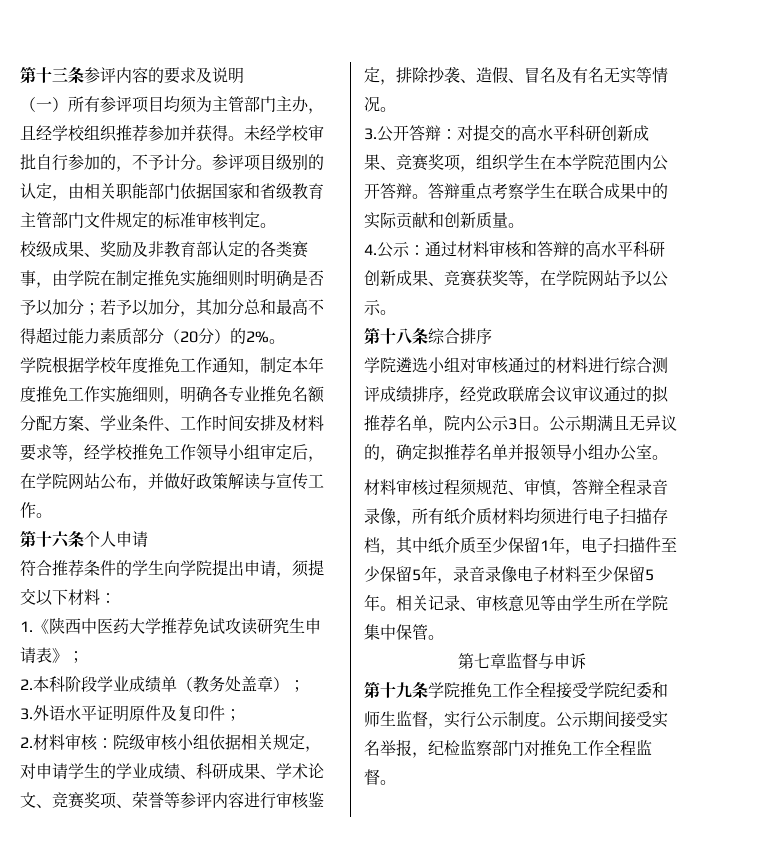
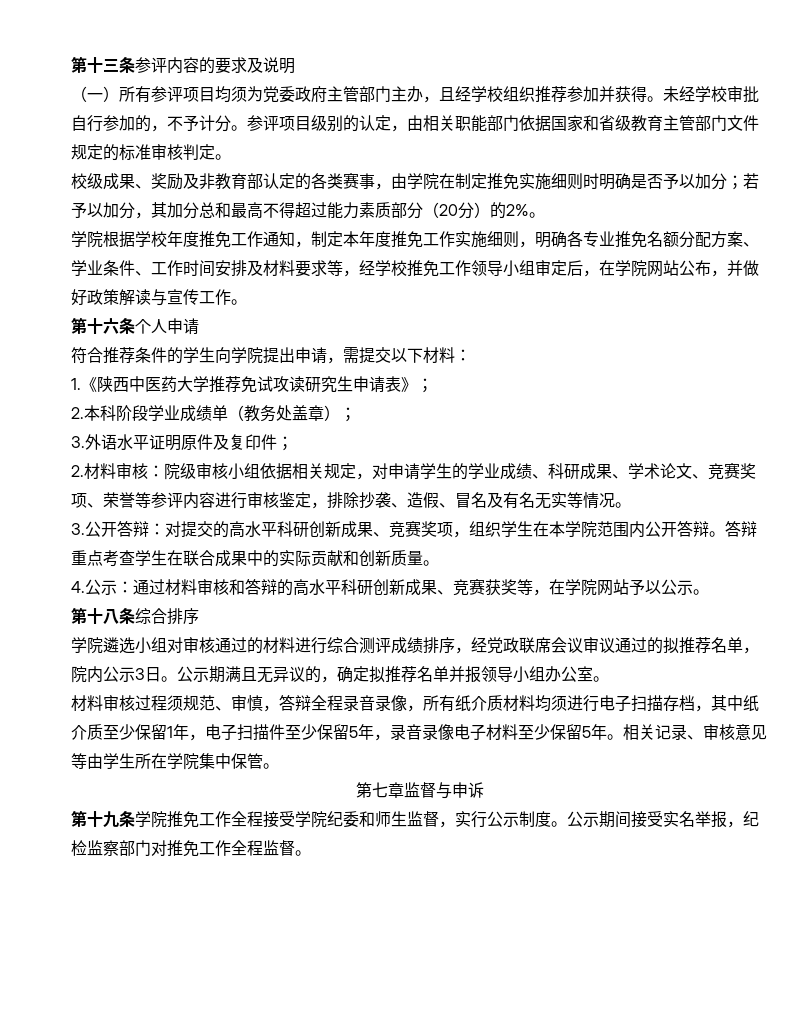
(212, 104) none -> [263,86,327,103] 党委政府
[292,560,309,577] 须 -> [343,347,359,363] 需
[508,183,524,200] 察 -> [119,550,135,566] 查

